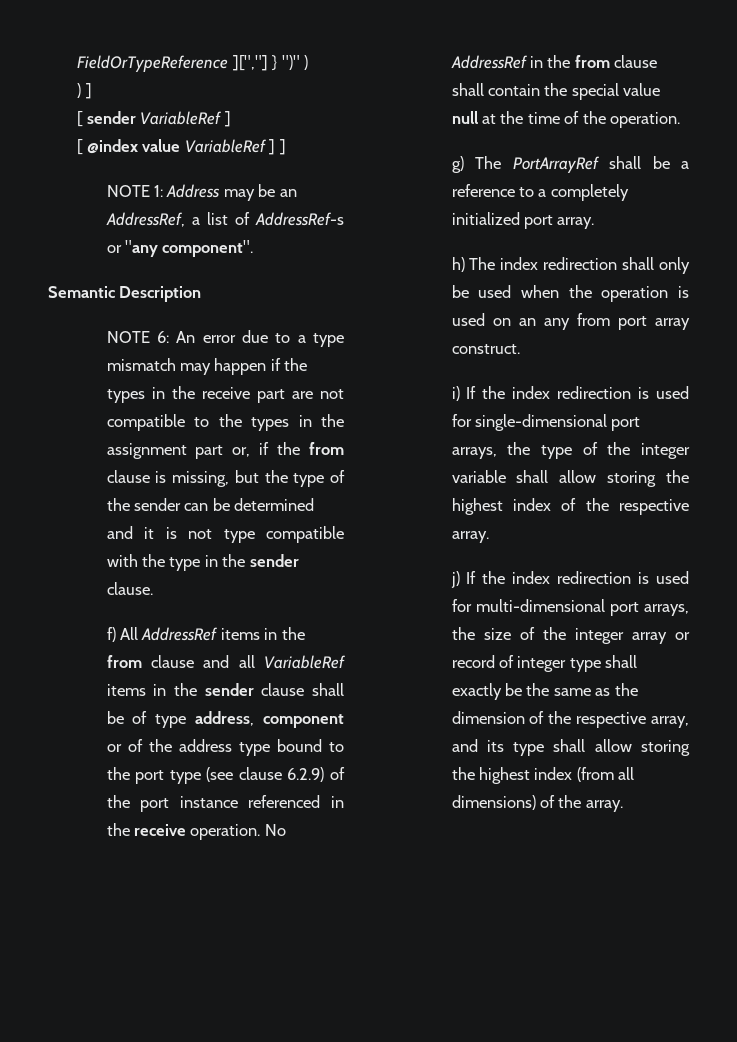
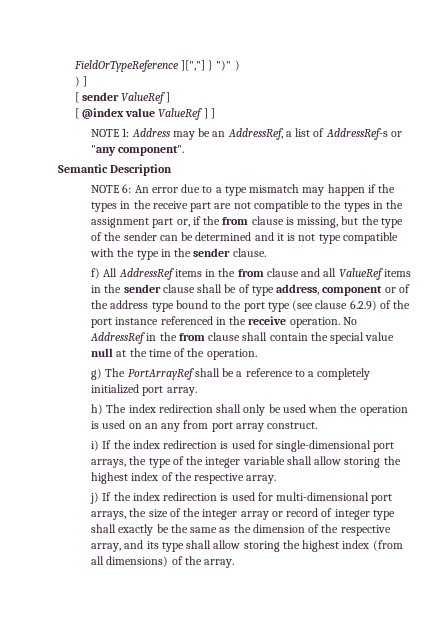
[140,111,222,125] VariableRef -> [121,92,166,104] ValueRef
[184,139,266,153] VariableRef -> [158,108,203,120] ValueRef
[264,655,345,669] VariableRef -> [338,268,383,280] ValueRef

